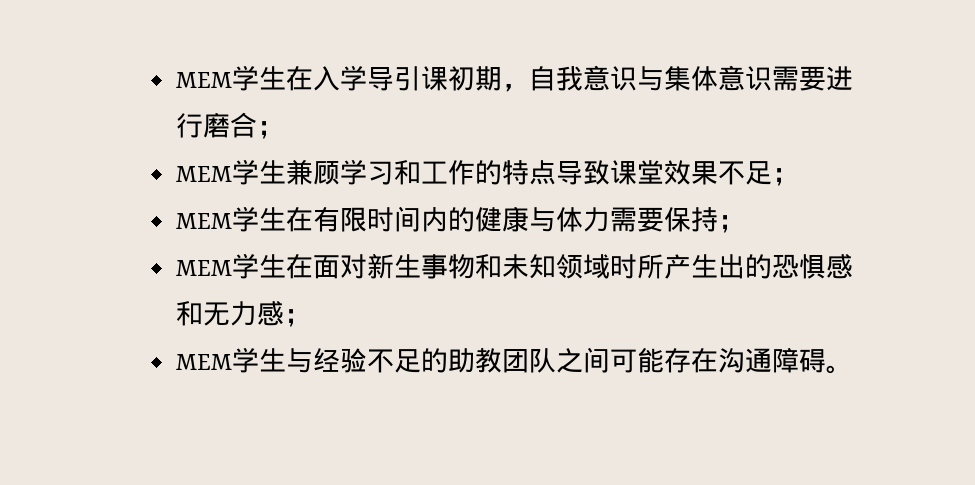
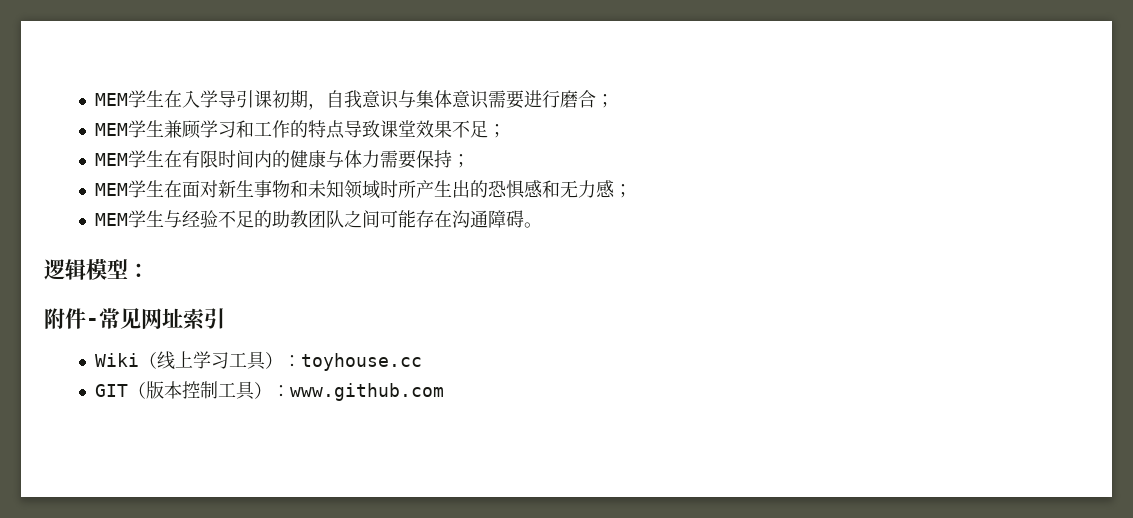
(854, 369) none -> [44,259,149,280] [44,308,225,330] [94,351,422,371] [94,381,444,401] // 逻辑模型： // 附件-常见网址索引 // Wiki（线上学习工具）：toyhouse.cc // GIT（版本控制工具）：www.github.com

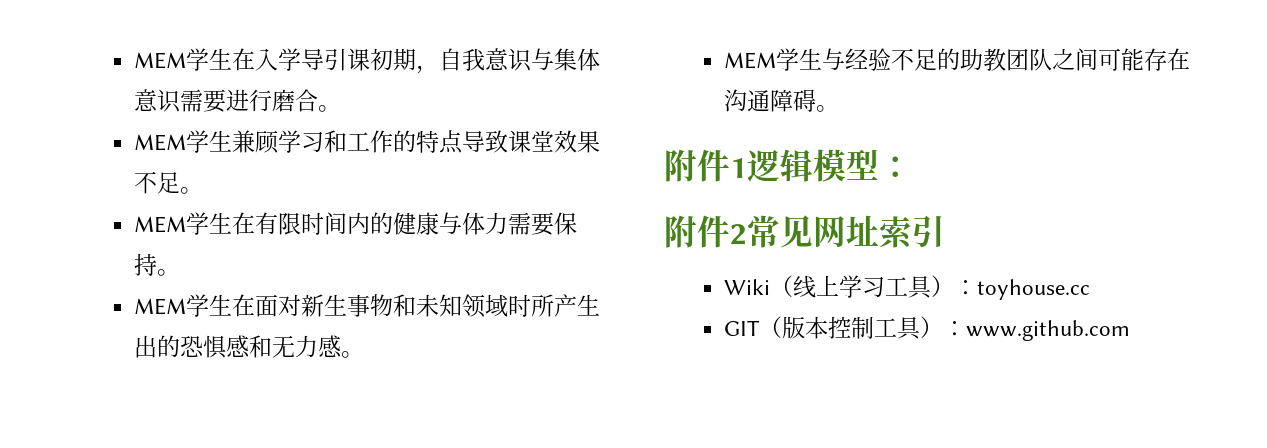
[595,94,614,108] ； -> [318,105,342,112] 。
[487,124,506,138] ； -> [180,187,204,194] 。
[451,154,470,168] ； -> [157,269,181,276] 。
[613,184,632,198] ； -> [341,351,365,358] 。
(542, 225) none -> [664,149,747,182] 附件1
[86,318,99,326] - -> [730,224,747,245] 2

